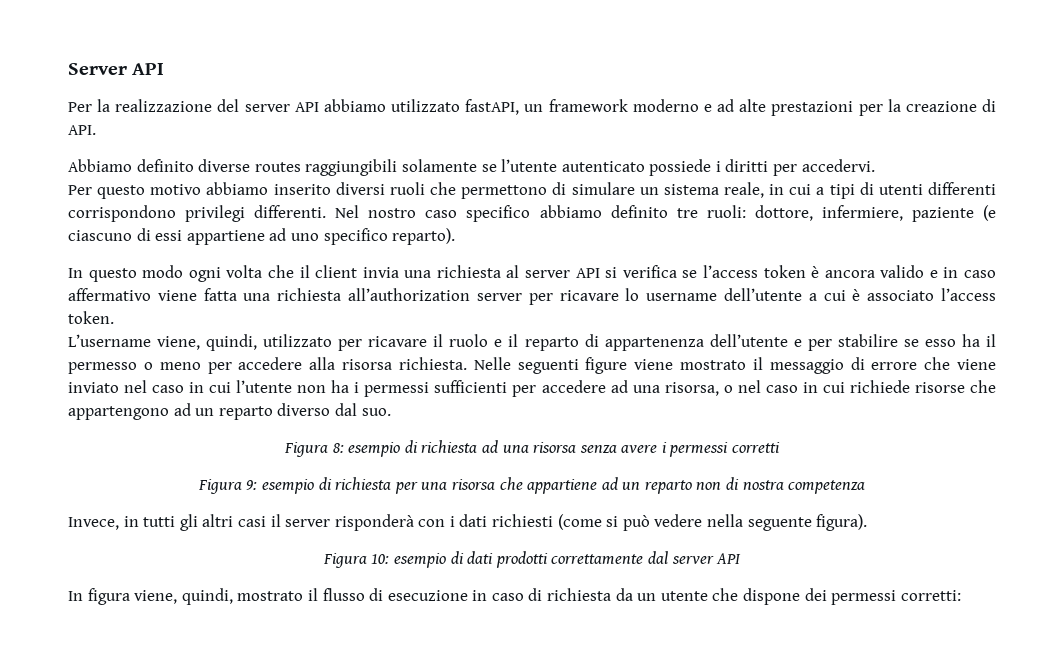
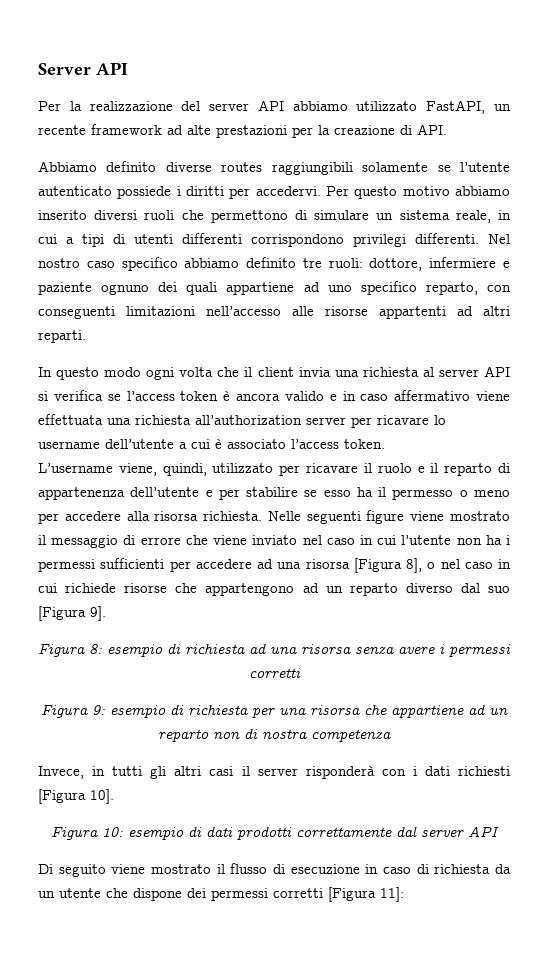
[465,99,712,115] fastAPI, un framework moderno e -> [426,100,511,114] [38,124,162,135] FastAPI, un recente framework
(875, 165) // -> (321, 191) none
[821,205,996,222] [68,228,456,245] infermiere, paziente (e ciascuno di essi appartiene ad uno specifico reparto). -> [429,257,510,268] [38,281,511,295] [38,306,510,319] [38,330,86,343] infermiere e paziente ognuno dei quali appartiene ad uno specifico reparto, con conseguenti limitazioni nell’accesso alle risorse appartenti ad altri reparti.
[203,288,237,301] fatta -> [38,414,103,425] effettuata
[664,382,719,396] risorsa, -> [305,558,422,573] risorsa [Figura 8],
[361,408,391,416] suo. -> [488,586,511,593] [38,606,106,621] suo [Figura 9].
[557,514,868,531] (come si può vedere nella seguente figura). -> [38,789,114,804] [Figura 10].
[68,588,233,605] In figura viene, quindi, -> [38,864,146,877] Di seguito viene
[900,590,961,601] corretti: -> [273,887,404,902] corretti [Figura 11]:

